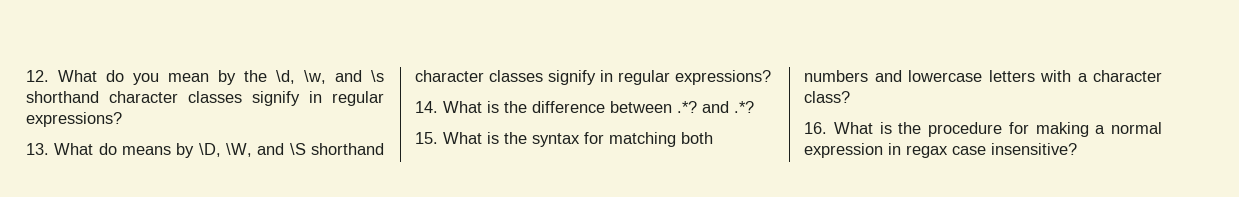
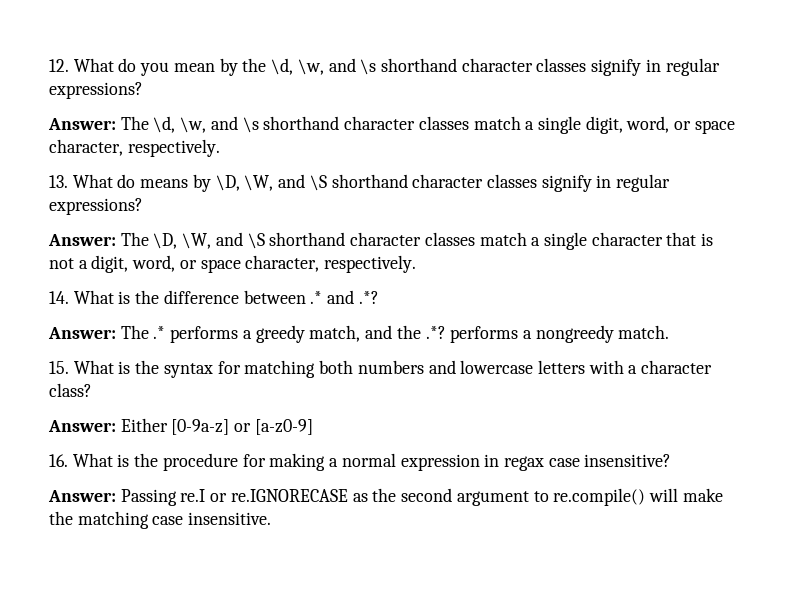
(122, 119) none -> [48,116,735,134] [49,139,220,157] // Answer: The \d, \w, and \s shorthand character classes match a single digit, word, or space character, respectively.
(771, 77) none -> [48,232,714,250] [49,255,417,273] // Answer: The \D, \W, and \S shorthand character classes match a single character that is not a digit, word, or space character, respectively.
[677,101,697,113] .*? -> [310,291,323,304] .*
(754, 107) none -> [48,325,670,343] // Answer: The .* performs a greedy match, and the .*? performs a nongreedy match.
(850, 97) none -> [48,418,313,435] // Answer: Either [0-9a-z] or [a-z0-9]
(1077, 149) none -> [48,488,723,506] [49,511,272,529] // Answer: Passing re.I or re.IGNORECASE as the second argument to re.compile() will make the matching case insensitive.

